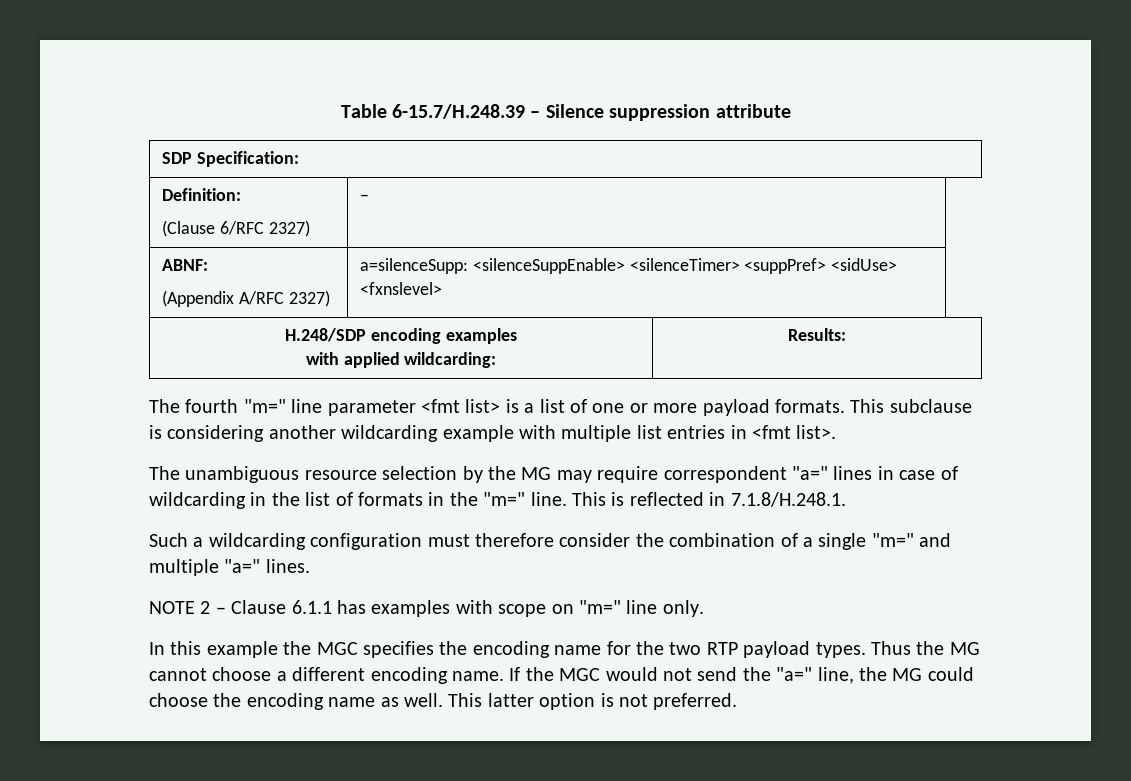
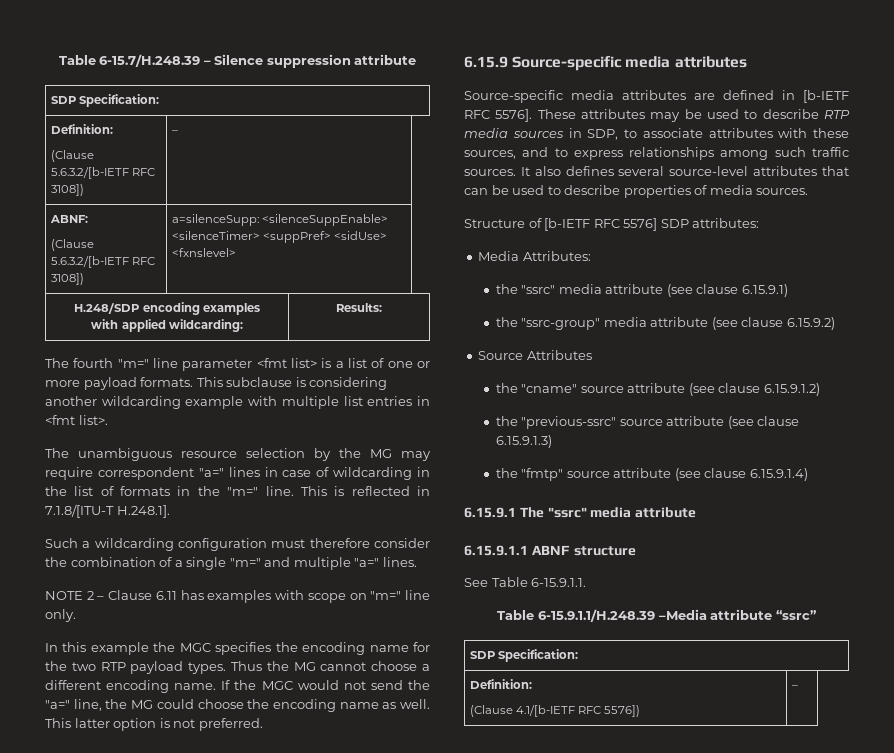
[219,220,310,237] 6/RFC 2327) -> [50,167,155,179] [50,184,84,196] 5.6.3.2/[b-IETF RFC 3108])
[161,290,330,307] (Appendix A/RFC 2327) -> [50,239,94,251] [50,256,155,268] [50,273,84,285] (Clause 5.6.3.2/[b-IETF RFC 3108])
[730,492,846,507] 7.1.8/H.248.1. -> [45,504,170,518] 7.1.8/[ITU-T H.248.1].
[291,600,332,614] 6.1.1 -> [155,591,177,600] 6.11
(738, 701) none -> [464,56,747,71] [464,90,849,103] [464,109,850,122] [464,128,849,140] [464,147,849,160] [464,166,849,176] [464,185,809,198] [464,218,760,231] [478,251,591,261] [495,284,788,297] [495,317,835,330] [478,350,592,360] [495,383,820,396] [495,416,800,429] [495,435,552,448] [495,468,808,481] [464,507,697,518] [464,545,636,556] [464,577,587,587] [497,609,817,622] [469,649,578,662] [469,679,532,689] [469,705,640,717] [791,685,798,689] // 6.15.9 Source-specific media attributes // Source-specific media attributes are defined in [b-IETF RFC 5576]. These attributes may be used to describe RTP media sources in SDP, to associate attributes with these sources, and to express relationships among such traffic sources. It also defines several source-level attributes that can be used to describe properties of media sources. // Structure of [b-IETF RFC 5576] SDP attributes: // Media Attributes: // the "ssrc" media attribute (see clause 6.15.9.1) // the "ssrc-group" media attribute (see clause 6.15.9.2) // Source Attributes // the "cname" source attribute (see clause 6.15.9.1.2) // the "previous-ssrc" source attribute (see clause 6.15.9.1.3) // the "fmtp" source attribute (see clause 6.15.9.1.4) // 6.15.9.1 The "ssrc" media attribute // 6.15.9.1.1 ABNF structure // See Table 6-15.9.1.1. // Table 6-15.9.1.1/H.248.39 –Media attribute “ssrc” // SDP Specification: // Definition: // (Clause 4.1/[b-IETF RFC 5576]) | –

